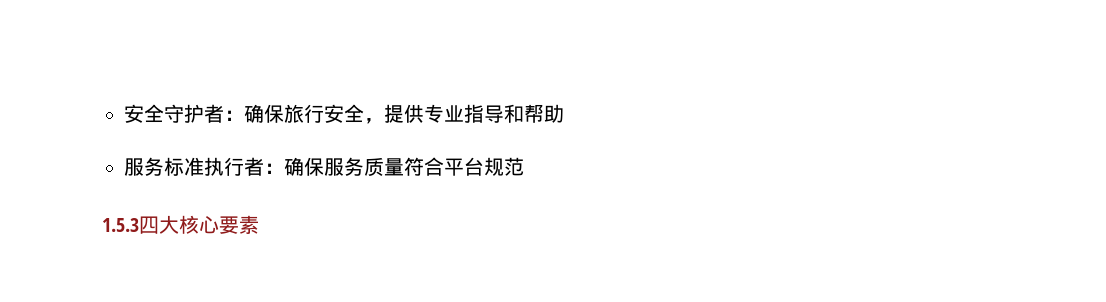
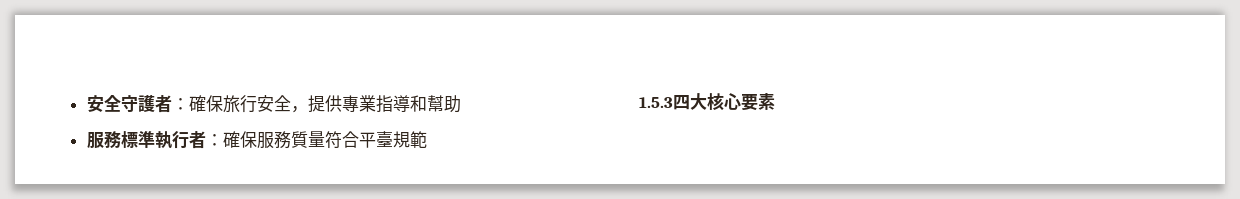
[184,104,264,123] 护者：确 -> [137,95,206,113] 護者：確
[424,104,564,123] [124,157,384,176] 专业指导和帮助 // 服务标准执行者：确保服务质 -> [341,95,461,113] [86,130,308,149] 專業指導和幫助 // 服務標準執行者：確保服務質
[464,157,524,176] 台规范 -> [375,131,427,148] 臺規範

